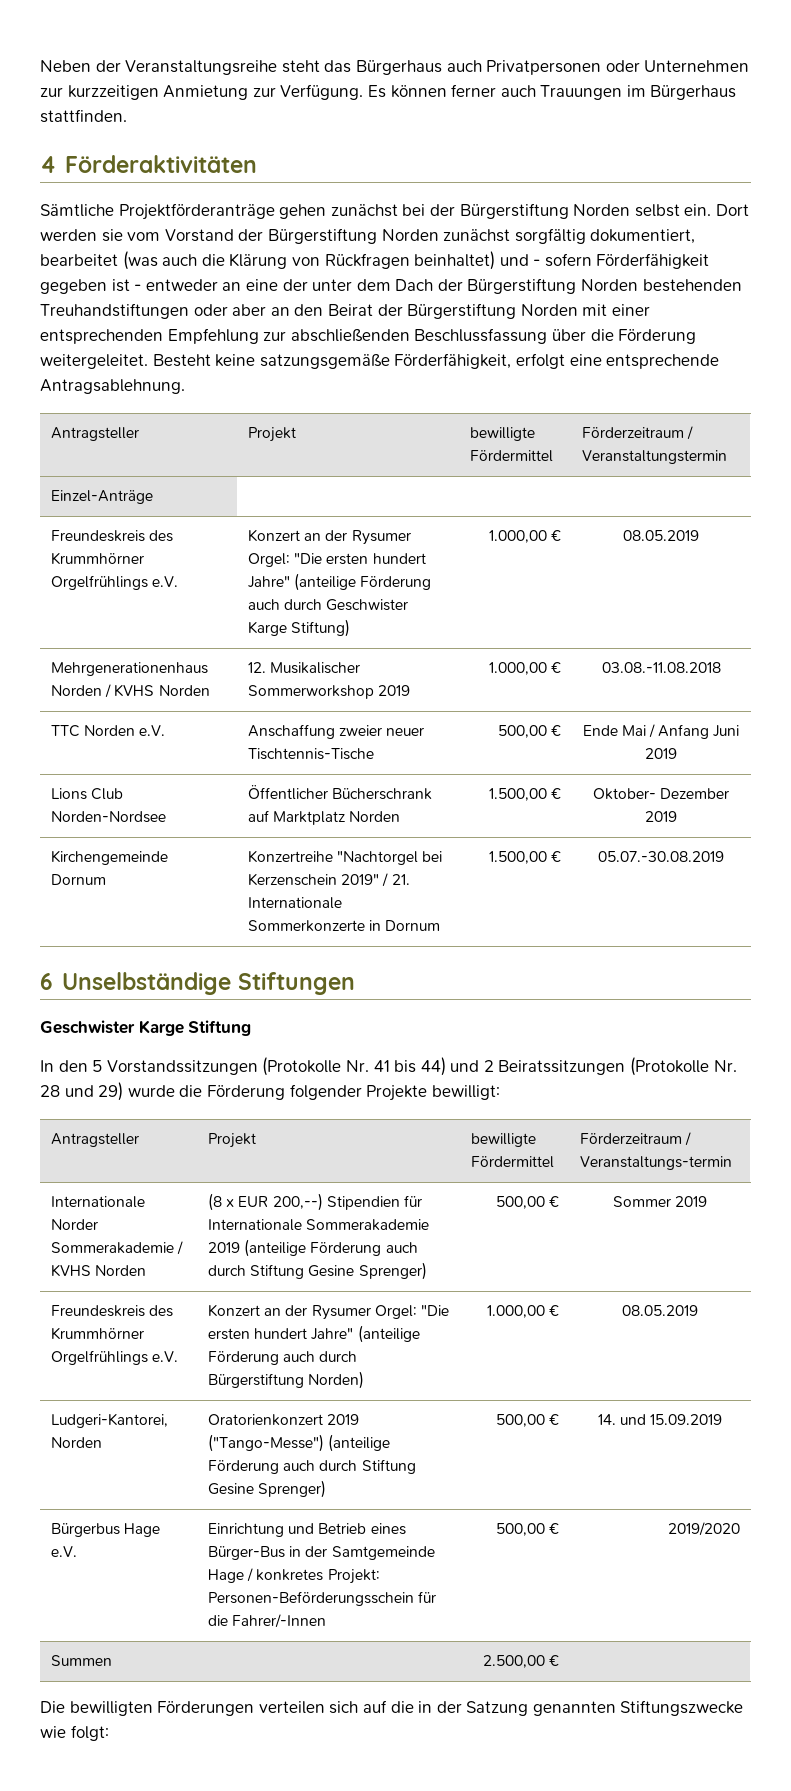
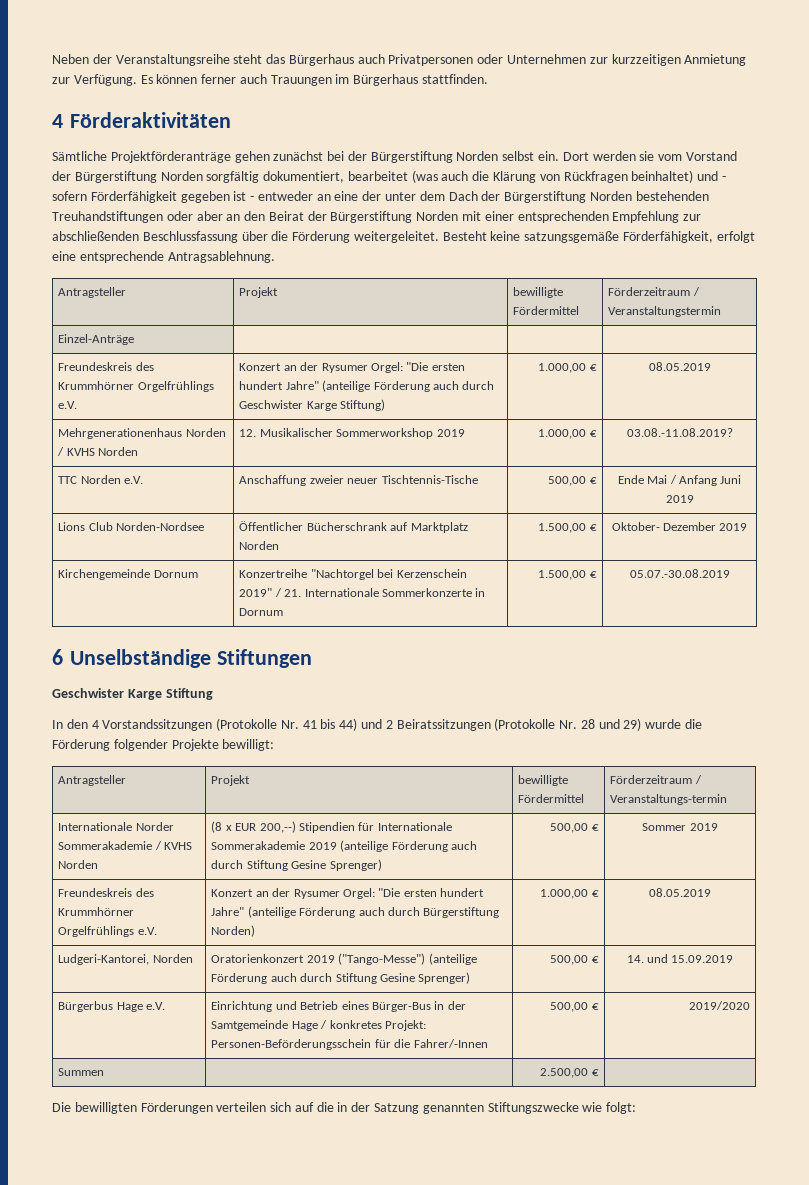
[443,229,511,242] zunächst -> (203, 176) none
[601,662,721,673] 03.08.-11.08.2018 -> [626,428,733,437] 03.08.-11.08.2019?
[92,1060,103,1072] 5 -> [91,720,99,729] 4

